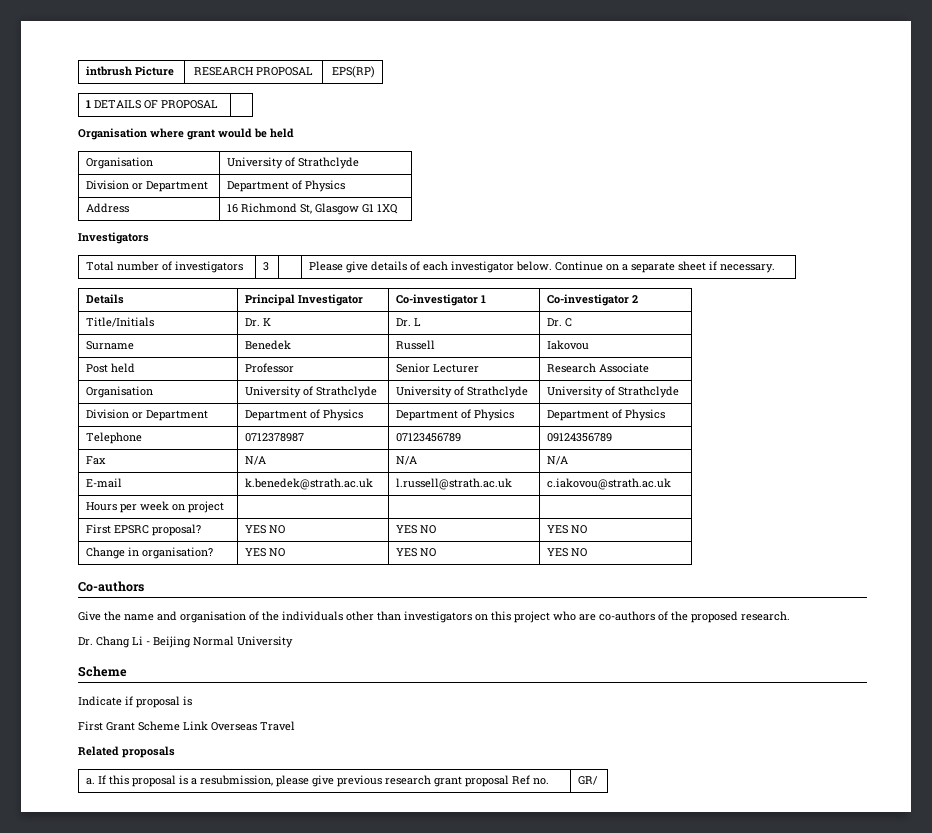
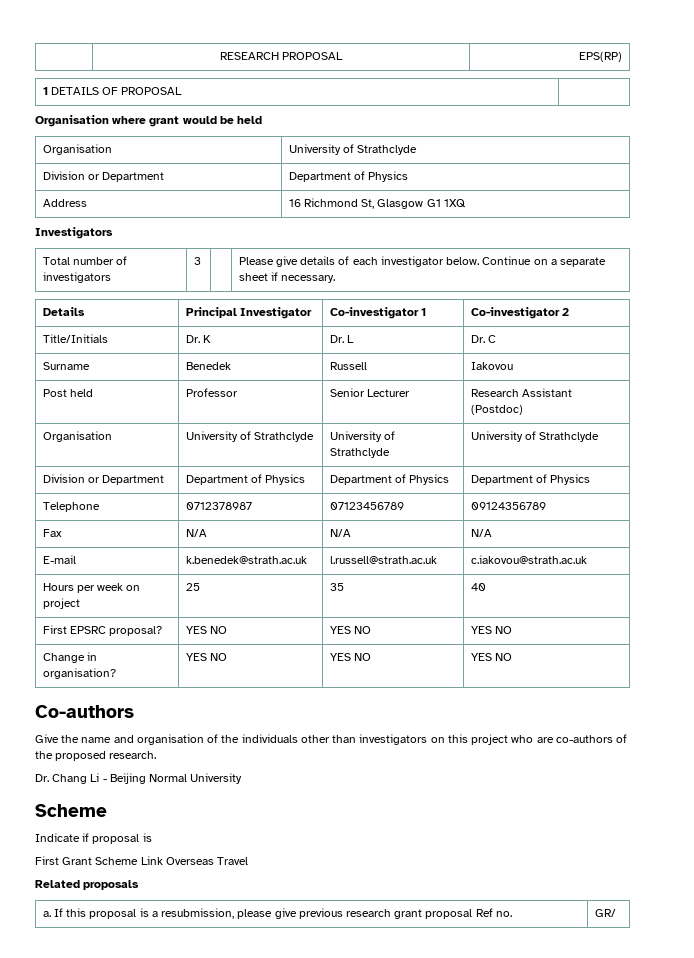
[86,66,175,76] intbrush Picture -> (219, 56) none
[599,363,650,373] Associate -> [521,388,572,397] [470,405,523,415] Assistant (Postdoc)
(225, 507) | | -> [185,583,200,591] [329,583,344,591] [470,583,486,591] 25 | 35 | 40

